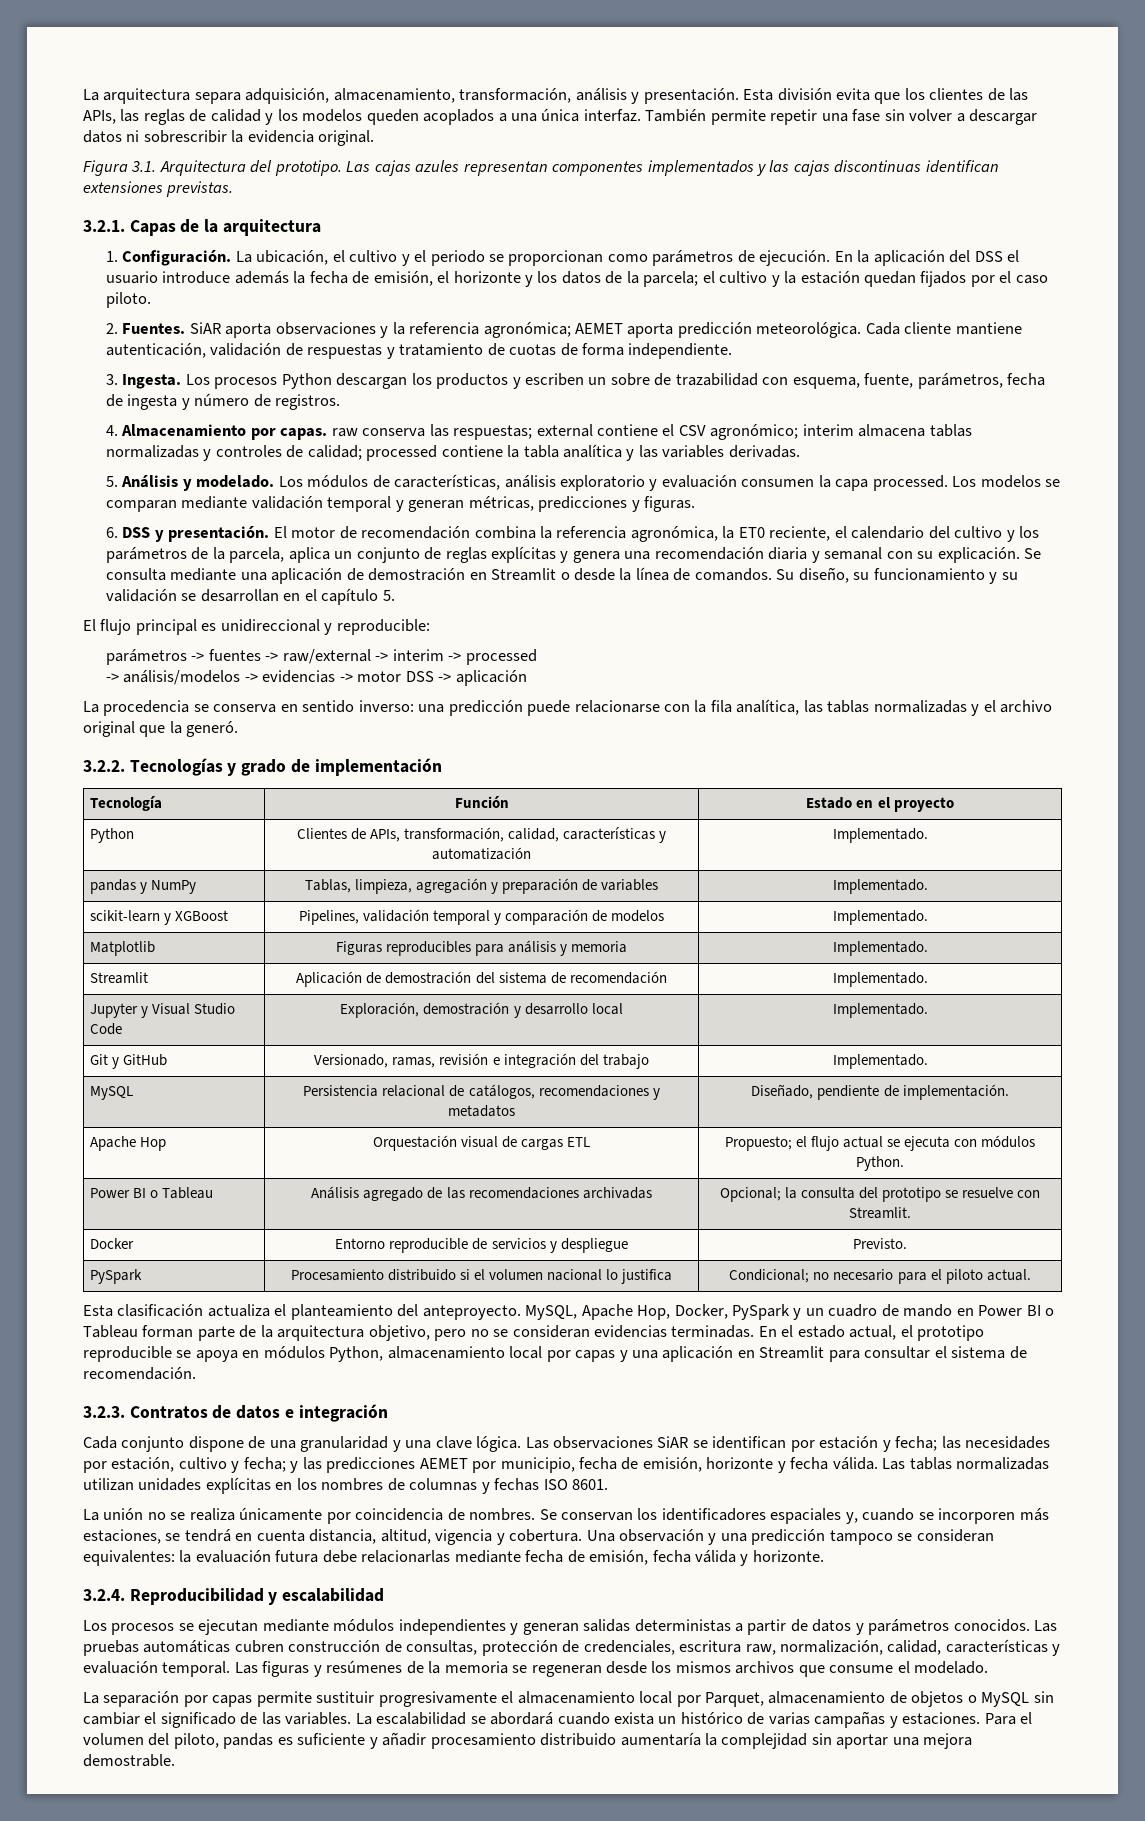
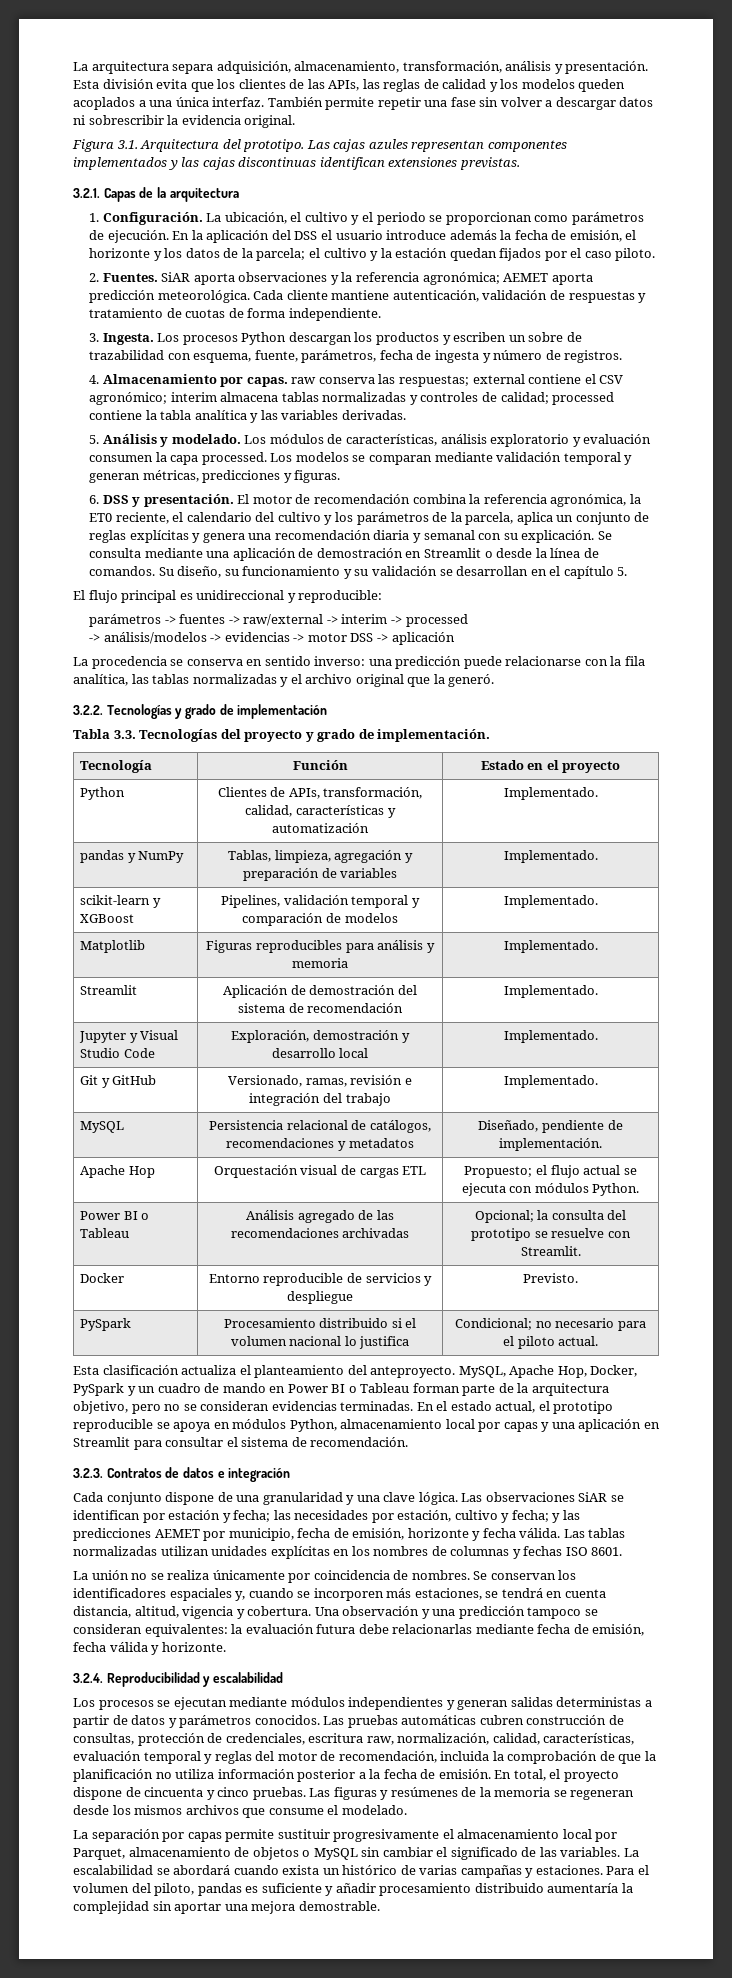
(442, 767) none -> [73,729,491,742] // Tabla 3.3. Tecnologías del proyecto y grado de implementación.
[945,1639,1061,1656] [83,1661,231,1677] características y evaluación temporal. -> [543,1733,635,1745] [73,1751,656,1764] [73,1769,619,1782] [73,1787,306,1800] características, evaluación temporal y reglas del motor de recomendación, incluida la comprobación de que la planificación no utiliza información posterior a la fecha de emisión. En total, el proyecto dispone de cincuenta y cinco pruebas.

